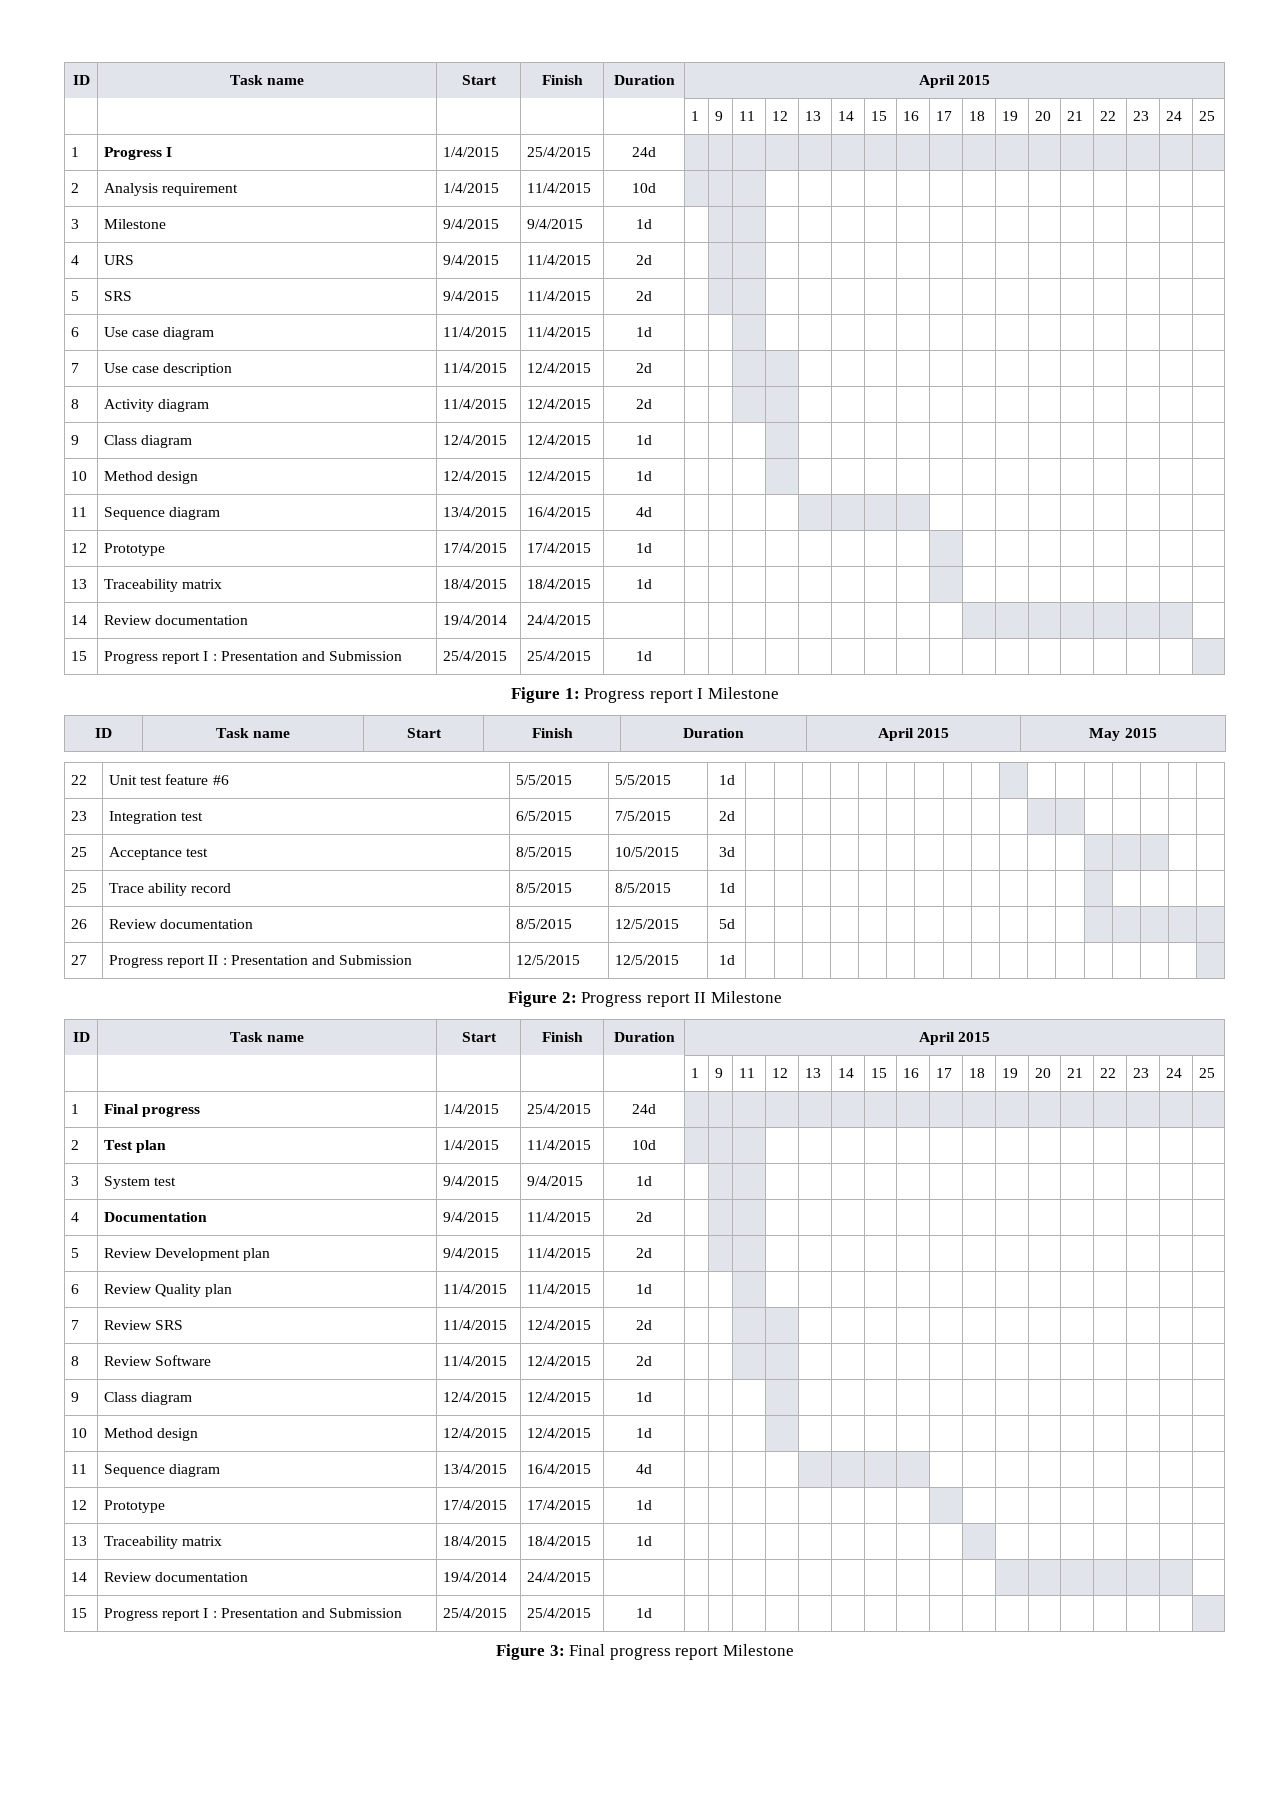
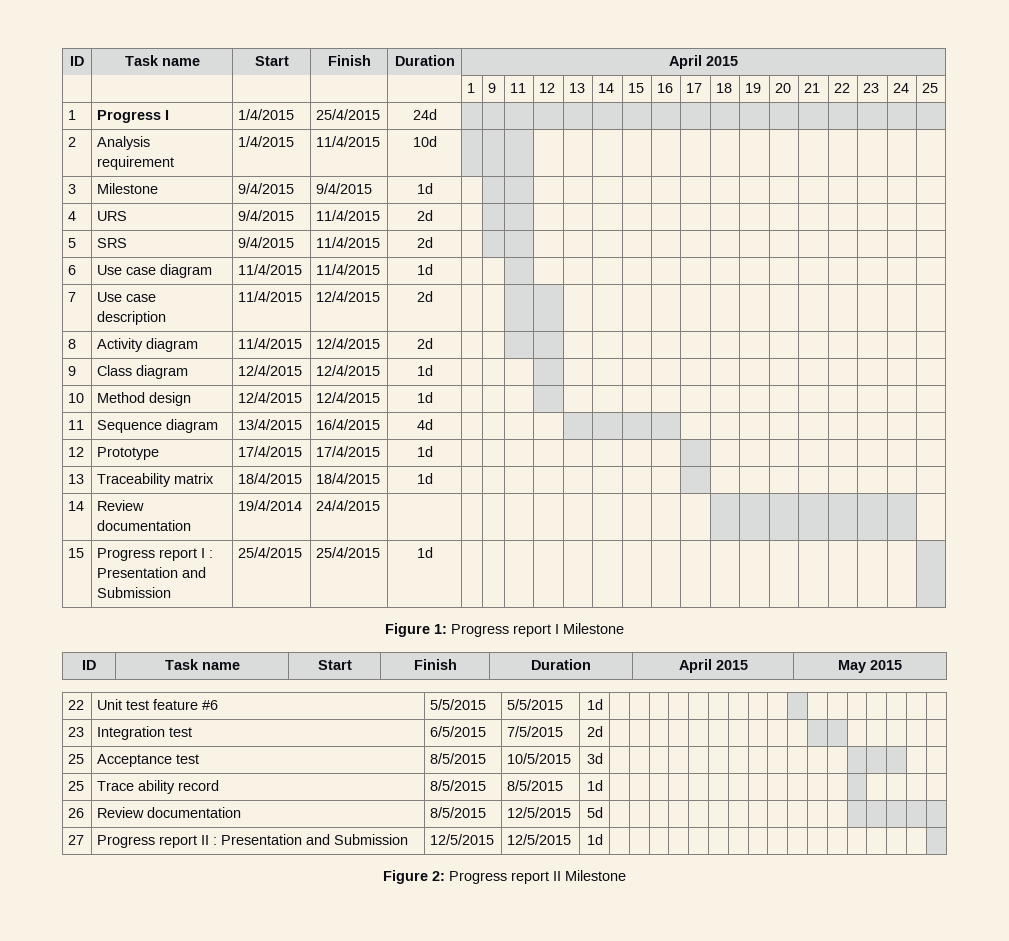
[72,1032,90,1042] [229,1032,305,1042] [461,1032,497,1042] [541,1032,583,1042] [613,1032,675,1042] [918,1032,991,1045] [691,1068,700,1078] [715,1068,724,1078] [739,1068,756,1078] [772,1068,789,1078] [805,1068,822,1078] [838,1068,855,1078] [871,1068,888,1078] [903,1068,920,1078] [936,1068,953,1078] [969,1068,986,1078] [1002,1068,1019,1078] [1035,1068,1052,1078] [1067,1068,1084,1078] [1100,1068,1117,1078] [1133,1068,1150,1078] [1166,1068,1183,1078] [1199,1068,1216,1078] [71,1104,80,1114] [104,1104,201,1117] [443,1104,500,1114] [527,1104,592,1114] [632,1104,656,1114] [71,1140,80,1150] [104,1140,167,1153] [443,1140,500,1150] [527,1140,592,1150] [632,1140,656,1150] [71,1176,80,1186] [104,1176,177,1189] [443,1176,500,1186] [527,1176,584,1186] [636,1176,652,1186] [71,1212,80,1222] [104,1212,208,1222] [443,1212,500,1222] [527,1212,592,1222] [636,1212,652,1222] [71,1248,80,1258] [104,1248,271,1261] [443,1248,500,1258] [527,1248,592,1258] [636,1248,652,1258] [71,1284,80,1294] [104,1284,233,1297] [443,1284,508,1294] [527,1284,592,1294] [636,1284,652,1294] [71,1320,80,1330] [104,1320,184,1330] [443,1320,508,1330] [527,1320,592,1330] [636,1320,652,1330] [71,1356,80,1366] [104,1355,212,1366] [443,1356,508,1366] [527,1356,592,1366] [636,1356,652,1366] [71,1392,80,1402] [104,1392,193,1405] [443,1392,508,1402] [527,1392,592,1402] [636,1392,652,1402] [71,1428,88,1438] [104,1428,199,1441] [443,1428,508,1438] [527,1428,592,1438] [636,1428,652,1438] [71,1464,88,1474] [104,1464,221,1477] [443,1464,508,1474] [527,1464,592,1474] [636,1464,652,1474] [71,1500,88,1510] [104,1500,166,1513] [443,1500,508,1510] [527,1500,592,1510] [636,1500,652,1510] [71,1536,88,1546] [104,1536,223,1549] [443,1536,508,1546] [527,1536,592,1546] [636,1536,652,1546] [71,1572,88,1582] [104,1572,249,1582] [443,1572,508,1582] [527,1572,592,1582] [71,1608,88,1618] [104,1608,403,1621] [443,1608,508,1618] [527,1608,592,1618] [636,1608,652,1618] [496,1644,794,1660] // ID | Task name | Start | Finish | Duration | April 2015 // | | | | | 1 | 9 | 11 | 12 | 13 | 14 | 15 | 16 | 17 | 18 | 19 | 20 | 21 | 22 | 23 | 24 | 25 // 1 | Final progress | 1/4/2015 | 25/4/2015 | 24d | | | | | | | | | | | | | | | | | // 2 | Test plan | 1/4/2015 | 11/4/2015 | 10d | | | | | | | | | | | | | | | | | // 3 | System test | 9/4/2015 | 9/4/2015 | 1d | | | | | | | | | | | | | | | | | // 4 | Documentation | 9/4/2015 | 11/4/2015 | 2d | | | | | | | | | | | | | | | | | // 5 | Review Development plan | 9/4/2015 | 11/4/2015 | 2d | | | | | | | | | | | | | | | | | // 6 | Review Quality plan | 11/4/2015 | 11/4/2015 | 1d | | | | | | | | | | | | | | | | | // 7 | Review SRS | 11/4/2015 | 12/4/2015 | 2d | | | | | | | | | | | | | | | | | // 8 | Review Software | 11/4/2015 | 12/4/2015 | 2d | | | | | | | | | | | | | | | | | // 9 | Class diagram | 12/4/2015 | 12/4/2015 | 1d | | | | | | | | | | | | | | | | | // 10 | Method design | 12/4/2015 | 12/4/2015 | 1d | | | | | | | | | | | | | | | | | // 11 | Sequence diagram | 13/4/2015 | 16/4/2015 | 4d | | | | | | | | | | | | | | | | | // 12 | Prototype | 17/4/2015 | 17/4/2015 | 1d | | | | | | | | | | | | | | | | | // 13 | Traceability matrix | 18/4/2015 | 18/4/2015 | 1d | | | | | | | | | | | | | | | | | // 14 | Review documentation | 19/4/2014 | 24/4/2015 | | | | | | | | | | | | | | | | | | // 15 | Progress report I : Presentation and Submission | 25/4/2015 | 25/4/2015 | 1d | | | | | | | | | | | | | | | | | // Figure 3: Final progress report Milestone -> (626, 875) none

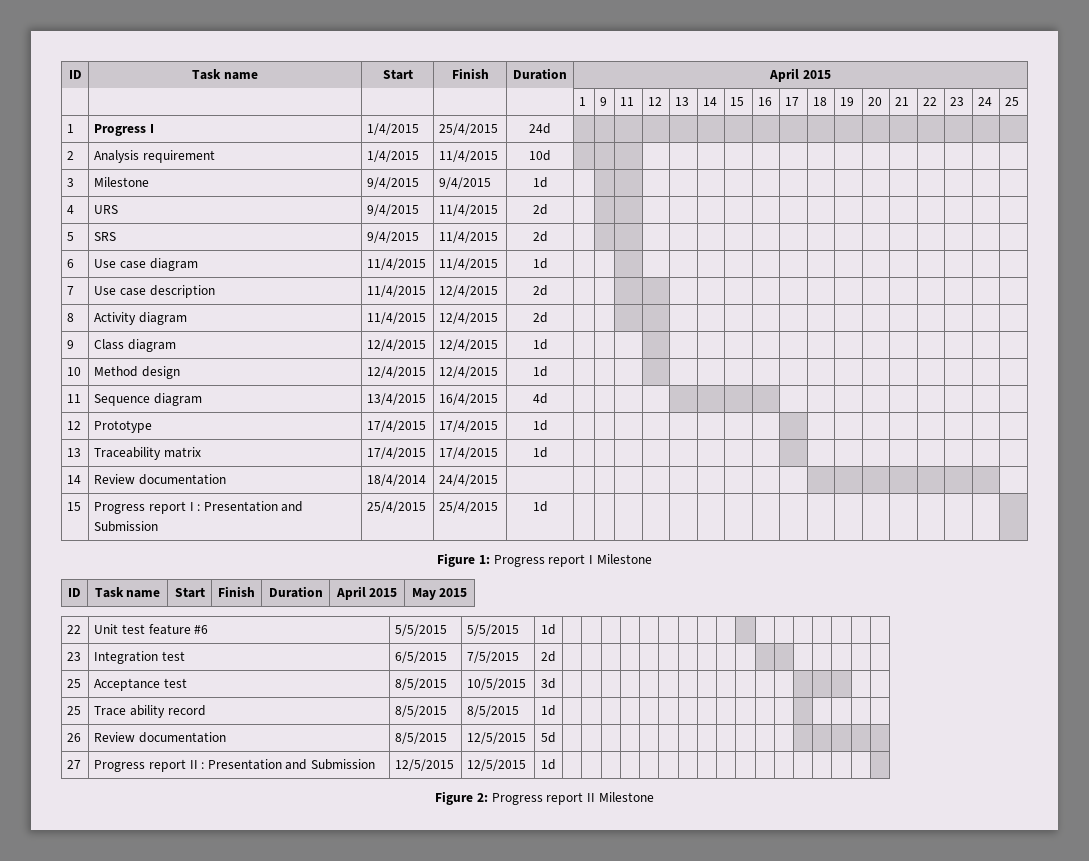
[238,473,303,484] [316,473,381,484] 18/4/2015 | 18/4/2015 -> [367,447,427,459] [439,447,499,459] 17/4/2015 | 17/4/2015
[238,500,303,511] 19/4/2014 -> [367,474,427,486] 18/4/2014

